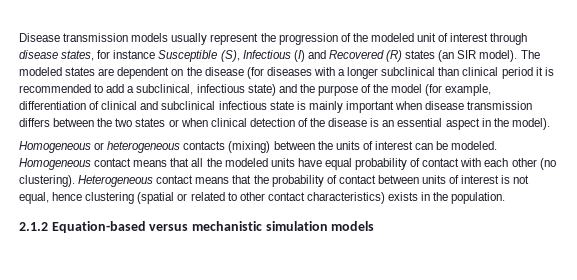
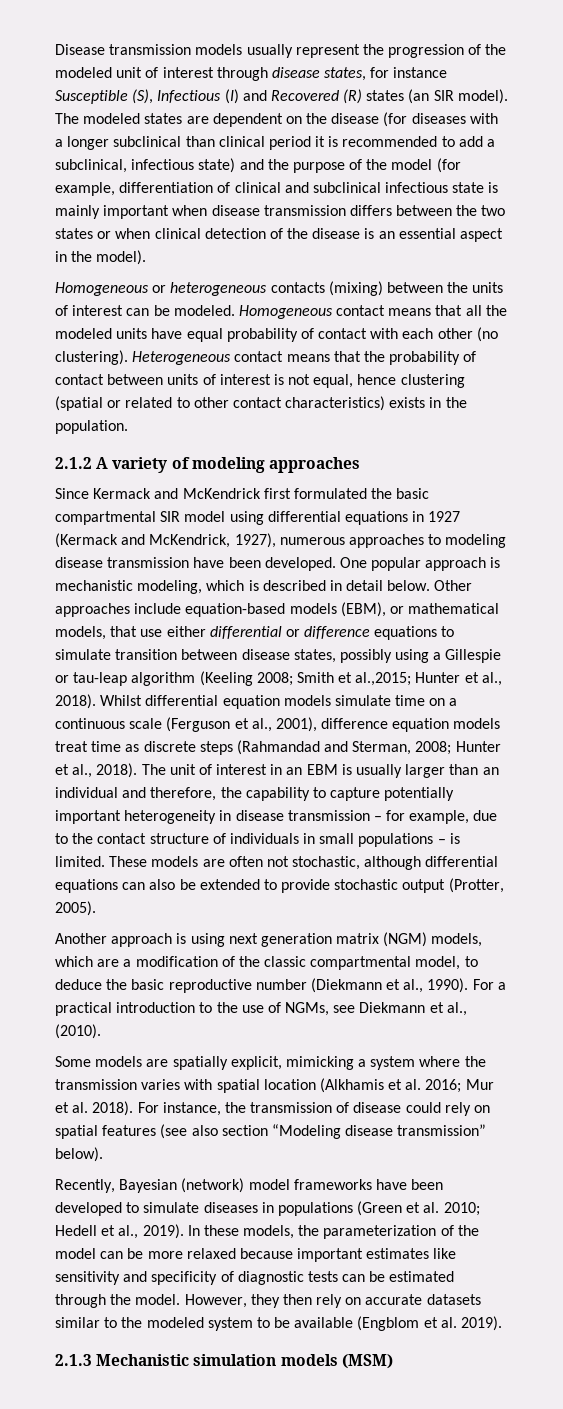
[51,221,262,233] Equation-based versus mechanistic -> [96,457,360,473] [55,488,430,499] [55,511,461,525] [55,533,507,548] [55,557,501,571] [55,580,473,594] [55,602,500,617] [55,626,455,640] [55,649,502,663] [55,671,502,686] [55,694,458,709] [55,717,501,732] [55,740,501,755] [55,763,499,778] [55,787,455,801] [55,810,498,824] [55,833,460,847] [55,856,499,870] [55,878,504,893] [55,901,96,916] [55,932,483,947] [55,956,478,970] [55,978,506,993] [55,1002,467,1016] [55,1024,101,1039] [55,1056,486,1070] [55,1078,494,1093] [55,1101,491,1116] [55,1124,487,1139] [55,1147,103,1162] [55,1178,444,1193] [55,1201,480,1216] [55,1224,479,1239] [55,1248,457,1262] [55,1271,455,1285] [55,1294,481,1308] [55,1316,503,1331] [55,1354,190,1366] A variety of modeling approaches // Since Kermack and McKendrick first formulated the basic compartmental SIR model using differential equations in 1927 (Kermack and McKendrick, 1927), numerous approaches to modeling disease transmission have been developed. One popular approach is mechanistic modeling, which is described in detail below. Other approaches include equation-based models (EBM), or mathematical models, that use either differential or difference equations to simulate transition between disease states, possibly using a Gillespie or tau-leap algorithm (Keeling 2008; Smith et al.,2015; Hunter et al., 2018). Whilst differential equation models simulate time on a continuous scale (Ferguson et al., 2001), difference equation models treat time as discrete steps (Rahmandad and Sterman, 2008; Hunter et al., 2018). The unit of interest in an EBM is usually larger than an individual and therefore, the capability to capture potentially important heterogeneity in disease transmission – for example, due to the contact structure of individuals in small populations – is limited. These models are often not stochastic, although differential equations can also be extended to provide stochastic output (Protter, 2005). // Another approach is using next generation matrix (NGM) models, which are a modification of the classic compartmental model, to deduce the basic reproductive number (Diekmann et al., 1990). For a practical introduction to the use of NGMs, see Diekmann et al., (2010). // Some models are spatially explicit, mimicking a system where the transmission varies with spatial location (Alkhamis et al. 2016; Mur et al. 2018). For instance, the transmission of disease could rely on spatial features (see also section “Modeling disease transmission” below). // Recently, Bayesian (network) model frameworks have been developed to simulate diseases in populations (Green et al. 2010; Hedell et al., 2019). In these models, the parameterization of the model can be more relaxed because important estimates like sensitivity and specificity of diagnostic tests can be estimated through the model. However, they then rely on accurate datasets similar to the modeled system to be available (Engblom et al. 2019). // 2.1.3 Mechanistic
(375, 226) none -> [341,1354,393,1369] (MSM)

